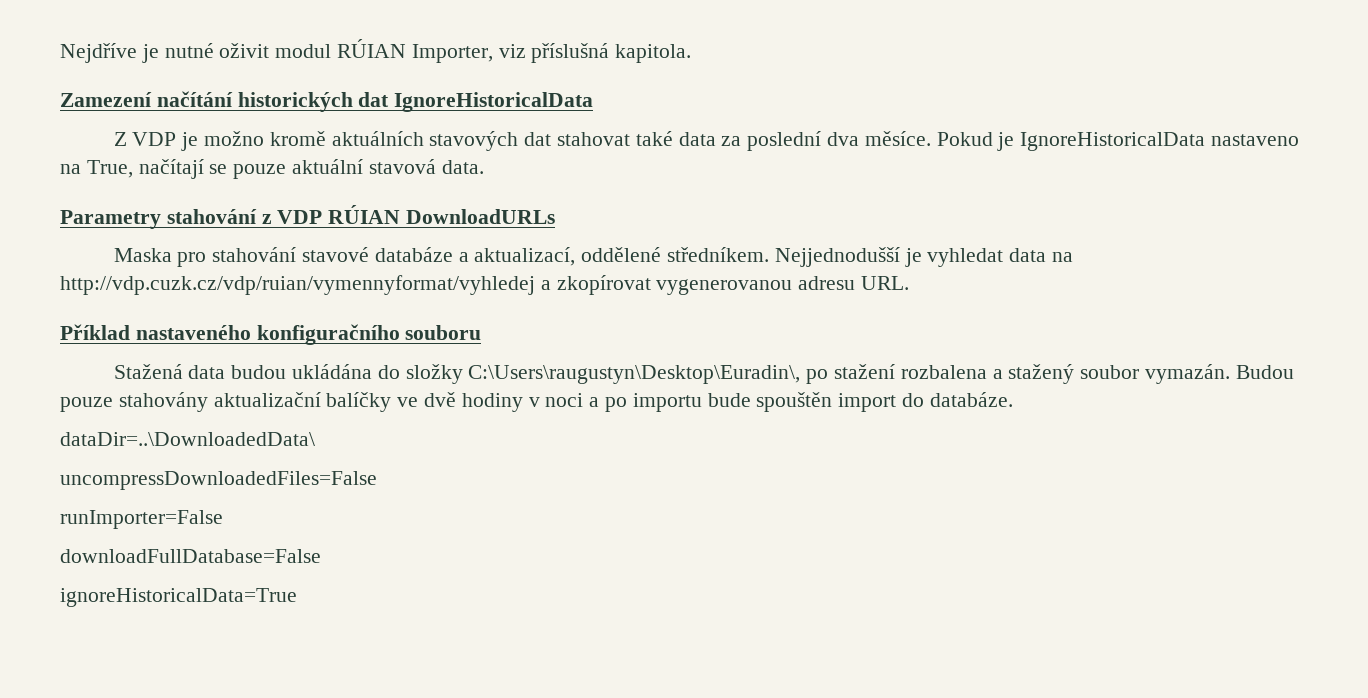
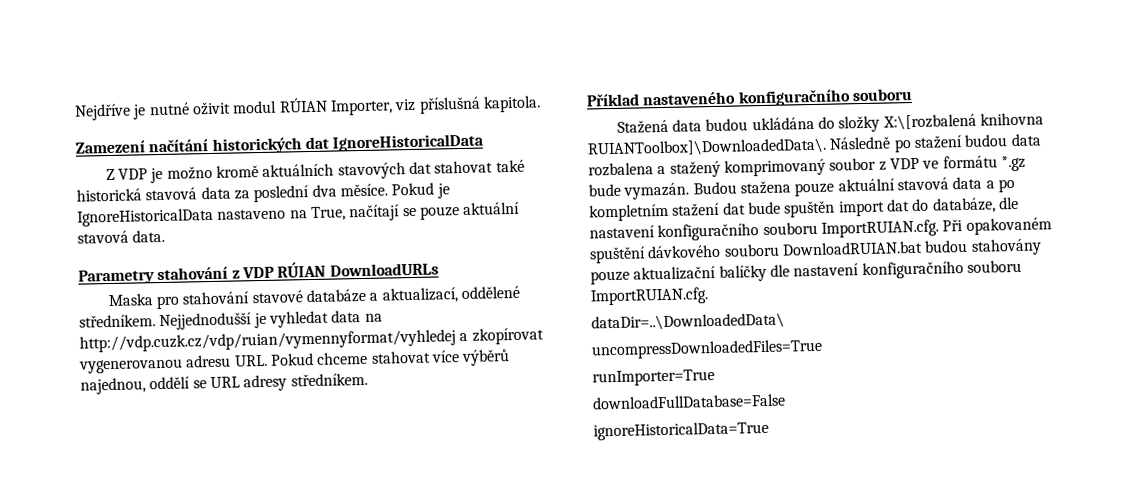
(673, 138) none -> [76,187,198,202] historická stavová
(910, 283) none -> [269,349,511,367] [80,372,368,395] Pokud chceme stahovat více výběrů najednou, oddělí se URL adresy středníkem.
[468,364,1294,384] [60,392,1013,412] C:\Users\raugustyn\Desktop\Euradin\, po stažení rozbalena a stažený soubor vymazán. Budou pouze stahovány aktualizační balíčky ve dvě hodiny v noci a po importu bude spouštěn import do databáze. -> [882,112,1044,130] [587,133,1041,157] [588,155,1026,178] [588,176,1015,200] [589,196,1019,222] [589,217,1052,242] [589,238,1042,264] [590,259,1022,285] [590,287,709,306] X:\[rozbalená knihovna RUIANToolbox]\DownloadedData\. Následně po stažení budou data rozbalena a stažený komprimovaný soubor z VDP ve formátu *.gz bude vymazán. Budou stažena pouze aktuální stavová data a po kompletním stažení dat bude spuštěn import dat do databáze, dle nastavení konfiguračního souboru ImportRUIAN.cfg. Při opakovaném spuštění dávkového souboru DownloadRUIAN.bat budou stahovány pouze aktualizační balíčky dle nastavení konfiguračního souboru ImportRUIAN.cfg.
[60,471,377,490] [60,510,223,529] uncompressDownloadedFiles=False // runImporter=False -> [591,338,823,360] [592,369,715,387] uncompressDownloadedFiles=True // runImporter=True

